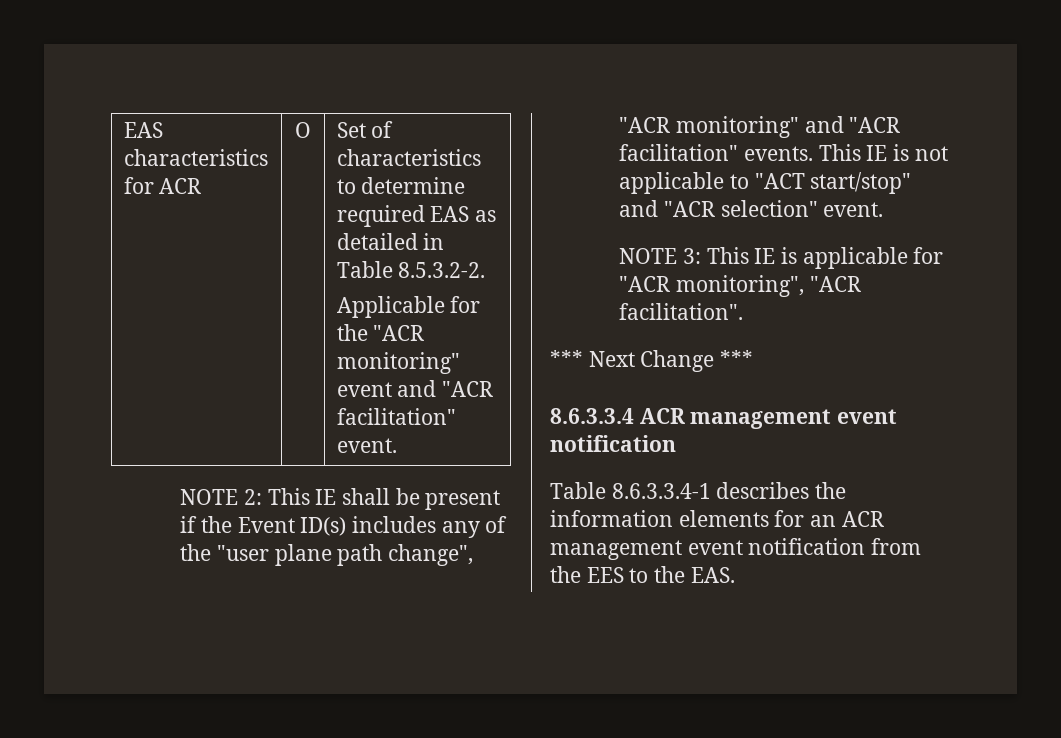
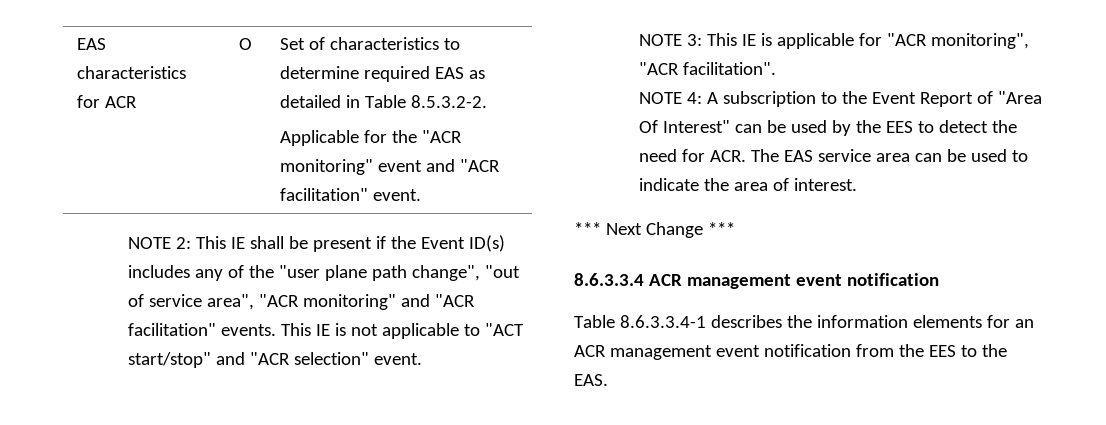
(473, 555) none -> [485,265,521,278] [128,294,255,310] "out of service area",
(744, 311) none -> [639,91,1043,107] [639,120,1018,136] [639,149,1029,162] [639,178,858,191] // NOTE 4: A subscription to the Event Report of "Area Of Interest" can be used by the EES to detect the need for ACR. The EAS service area can be used to indicate the area of interest.

